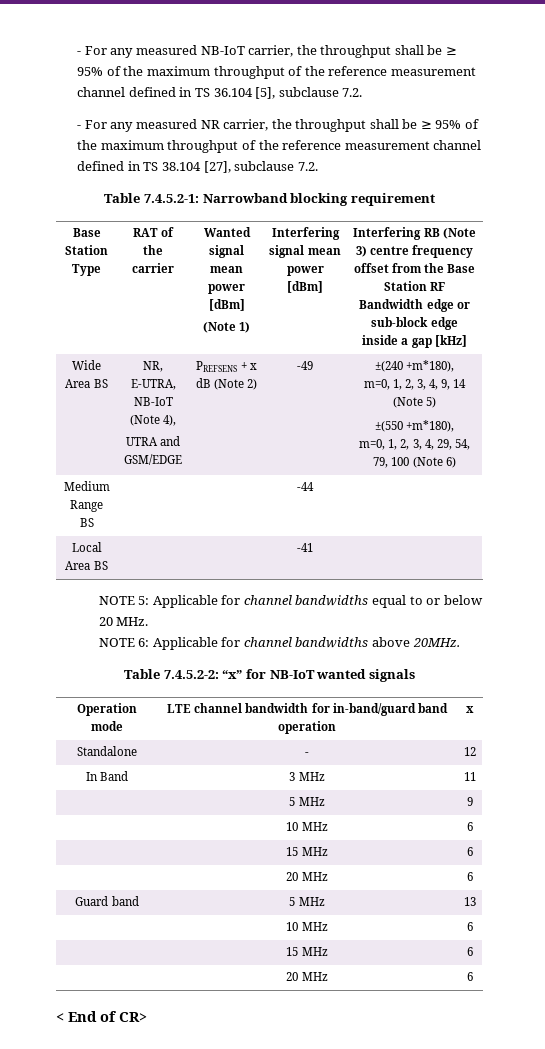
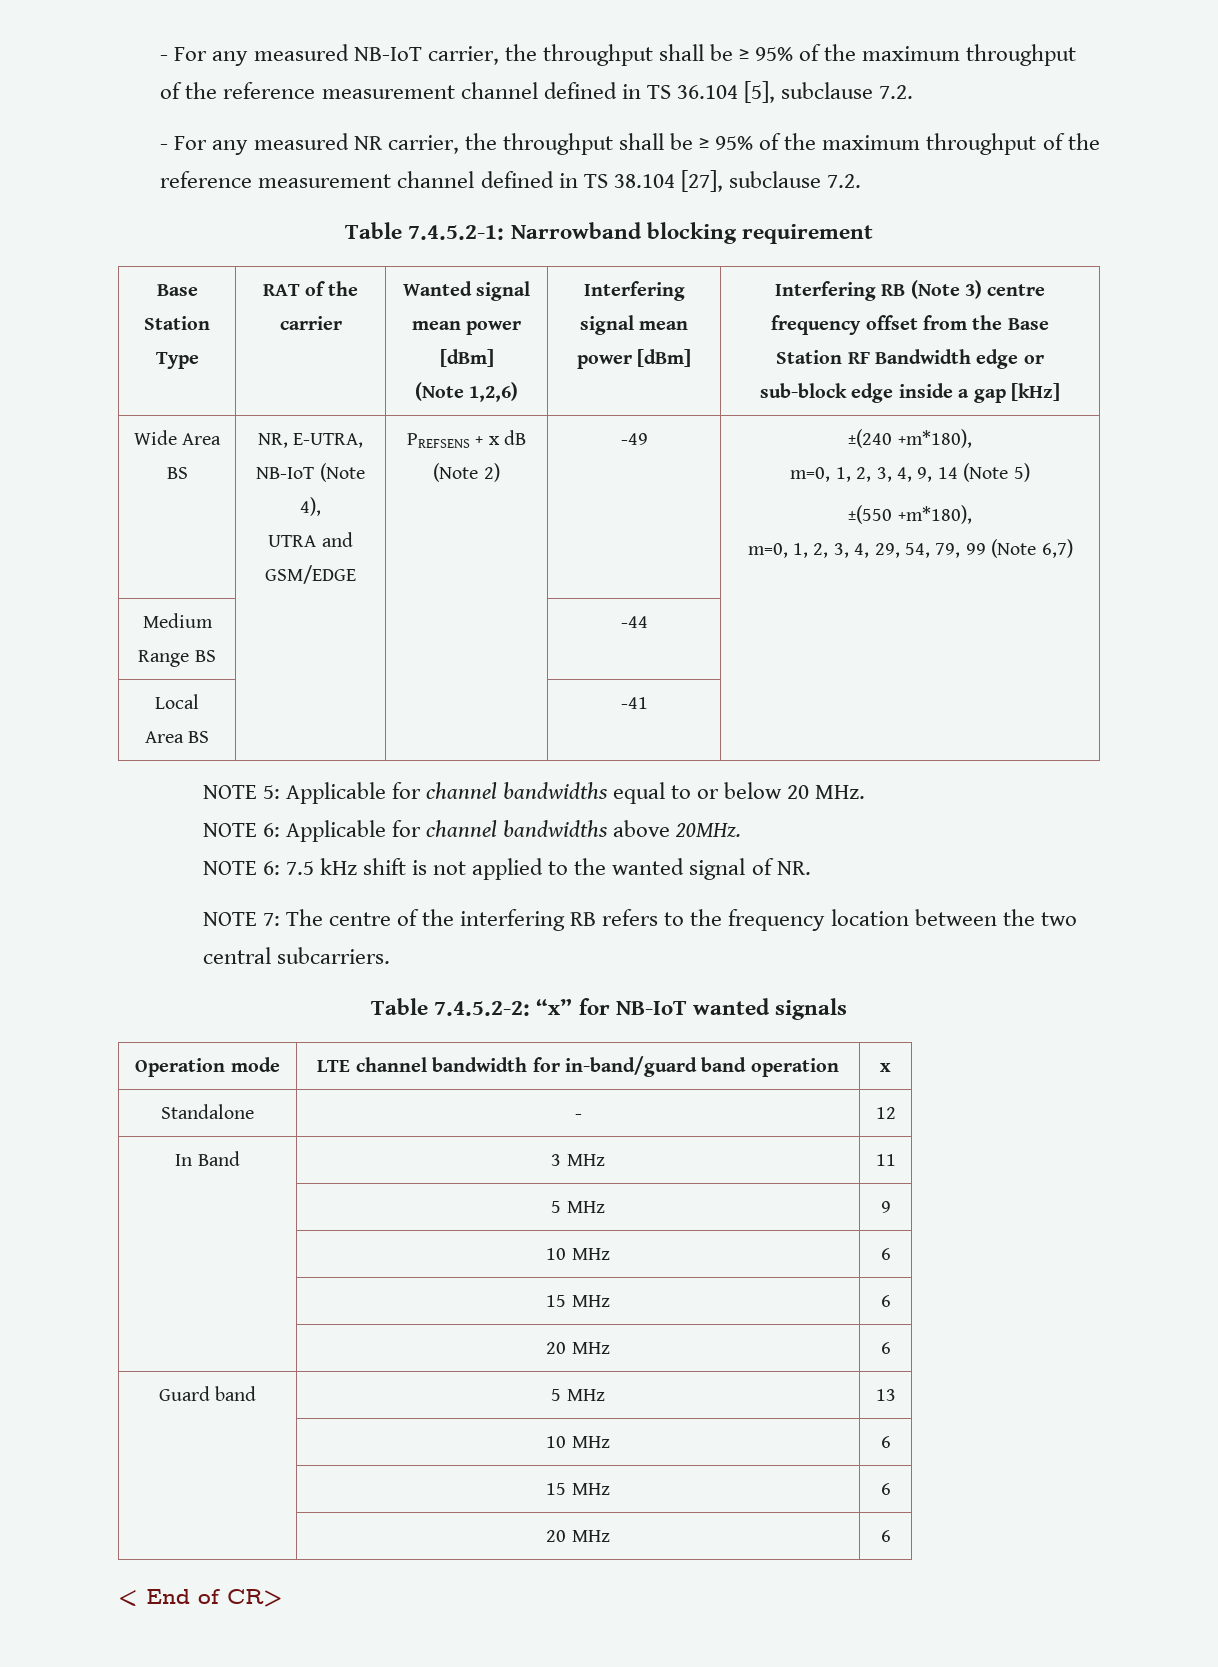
[239,322,251,333] 1) -> [469,382,519,402] 1,2,6)
[391,457,456,468] 100 (Note 6) -> [965,539,1073,558] 99 (Note 6,7)
(460, 642) none -> [202,858,811,880] [202,909,1077,931] [202,947,390,964] // NOTE 6: 7.5 kHz shift is not applied to the wanted signal of NR. // NOTE 7: The centre of the interfering RB refers to the frequency location between the two central subcarriers.

